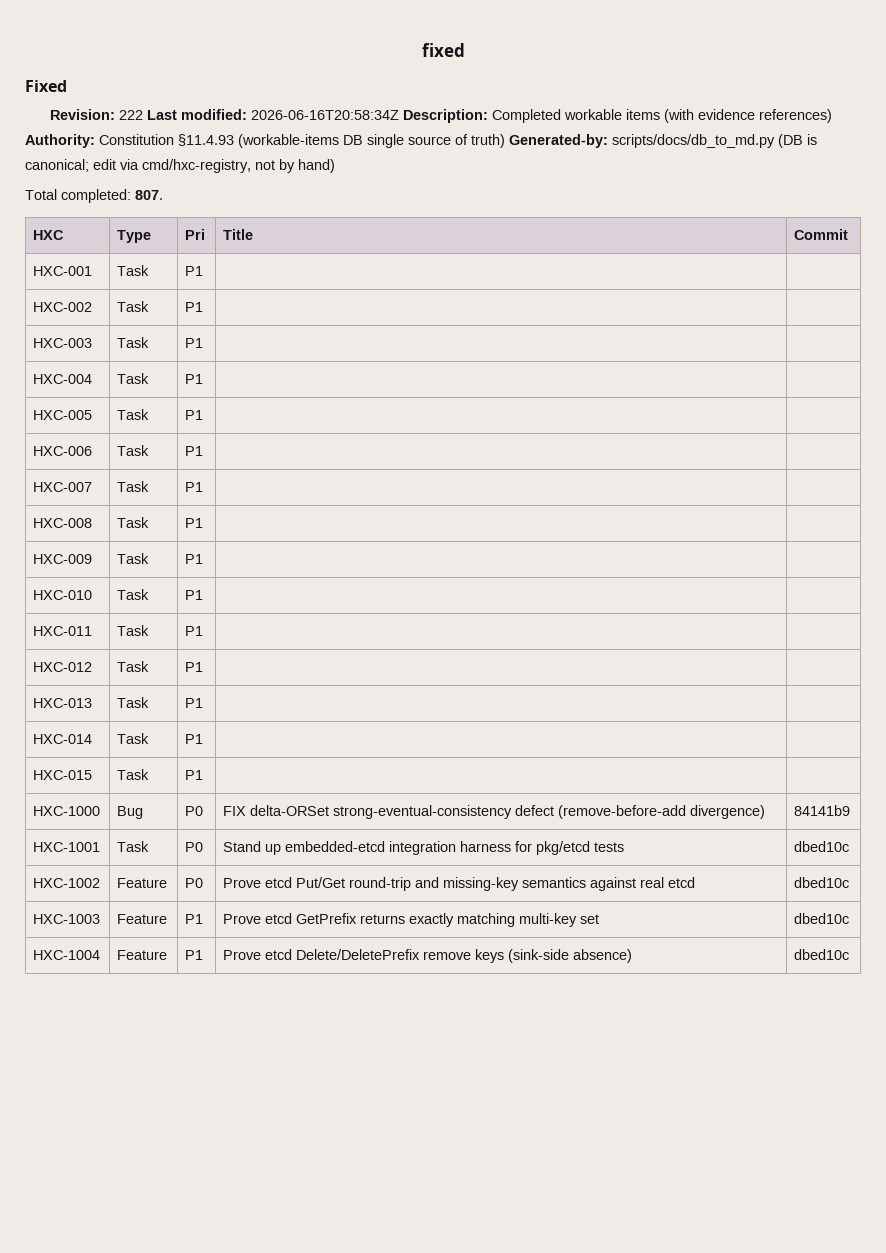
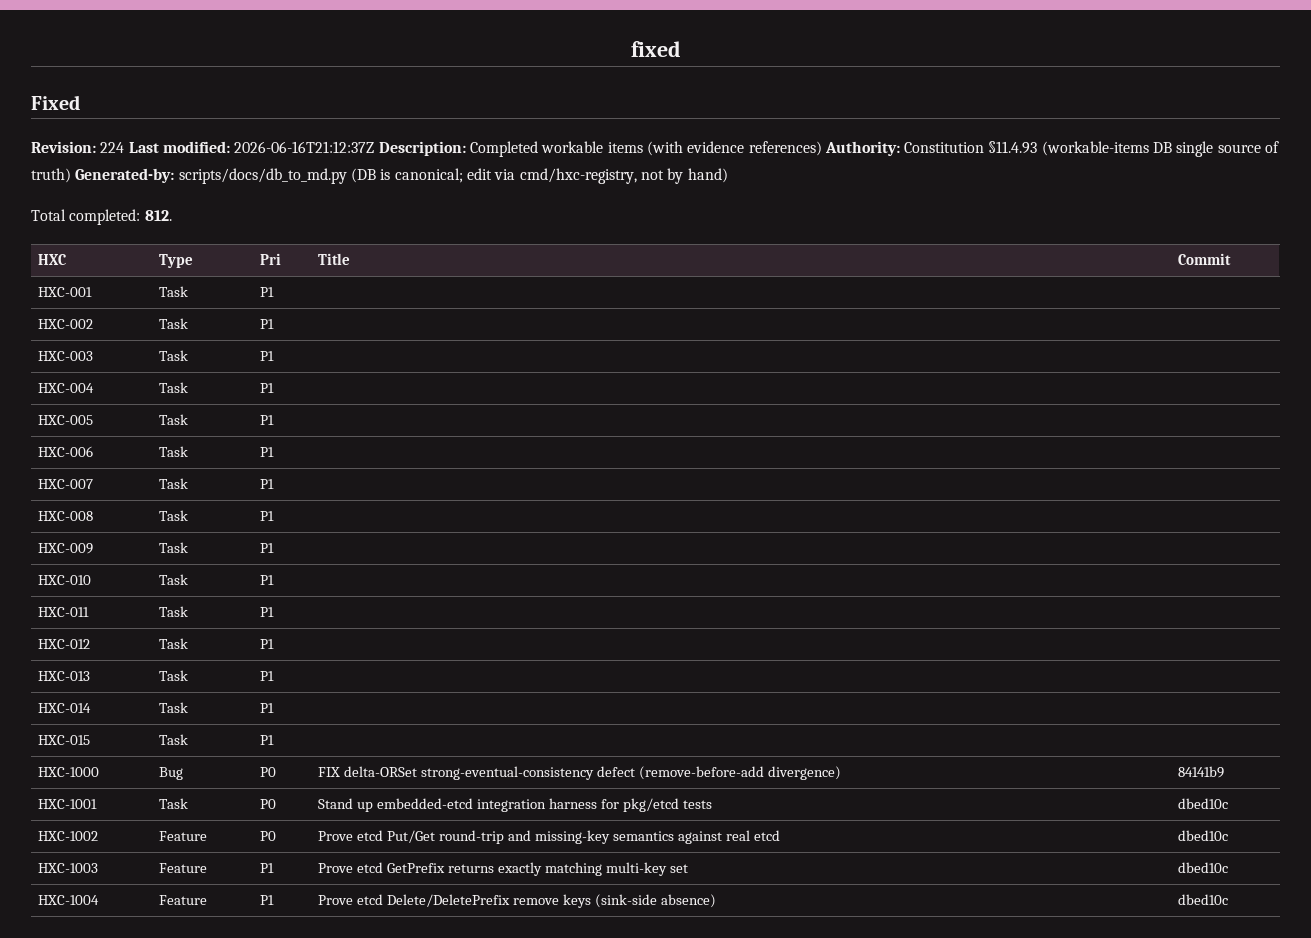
[119,110,144,120] 222 -> [100,142,125,153] 224
[251,110,400,120] 2026-06-16T20:58:34Z -> [234,141,375,153] 2026-06-16T21:12:37Z
[135,190,163,200] 807. -> [144,210,172,221] 812.

